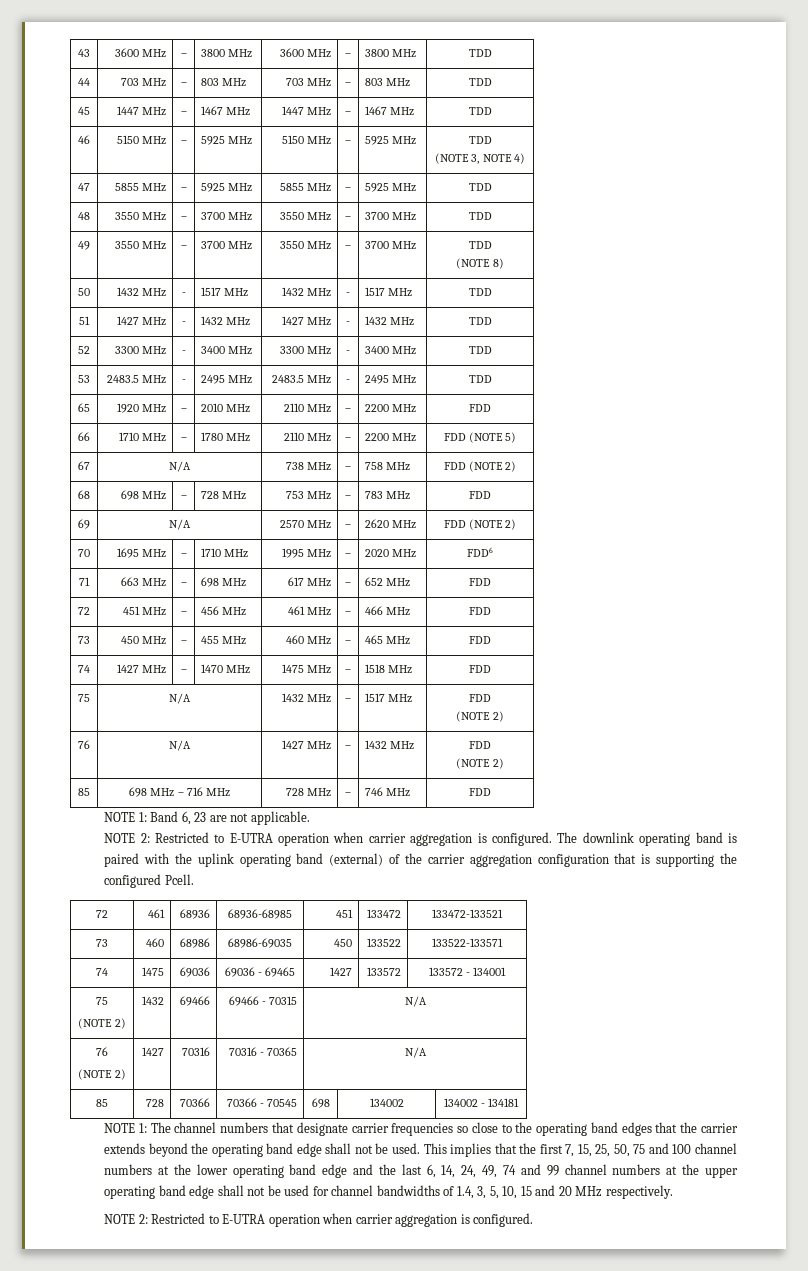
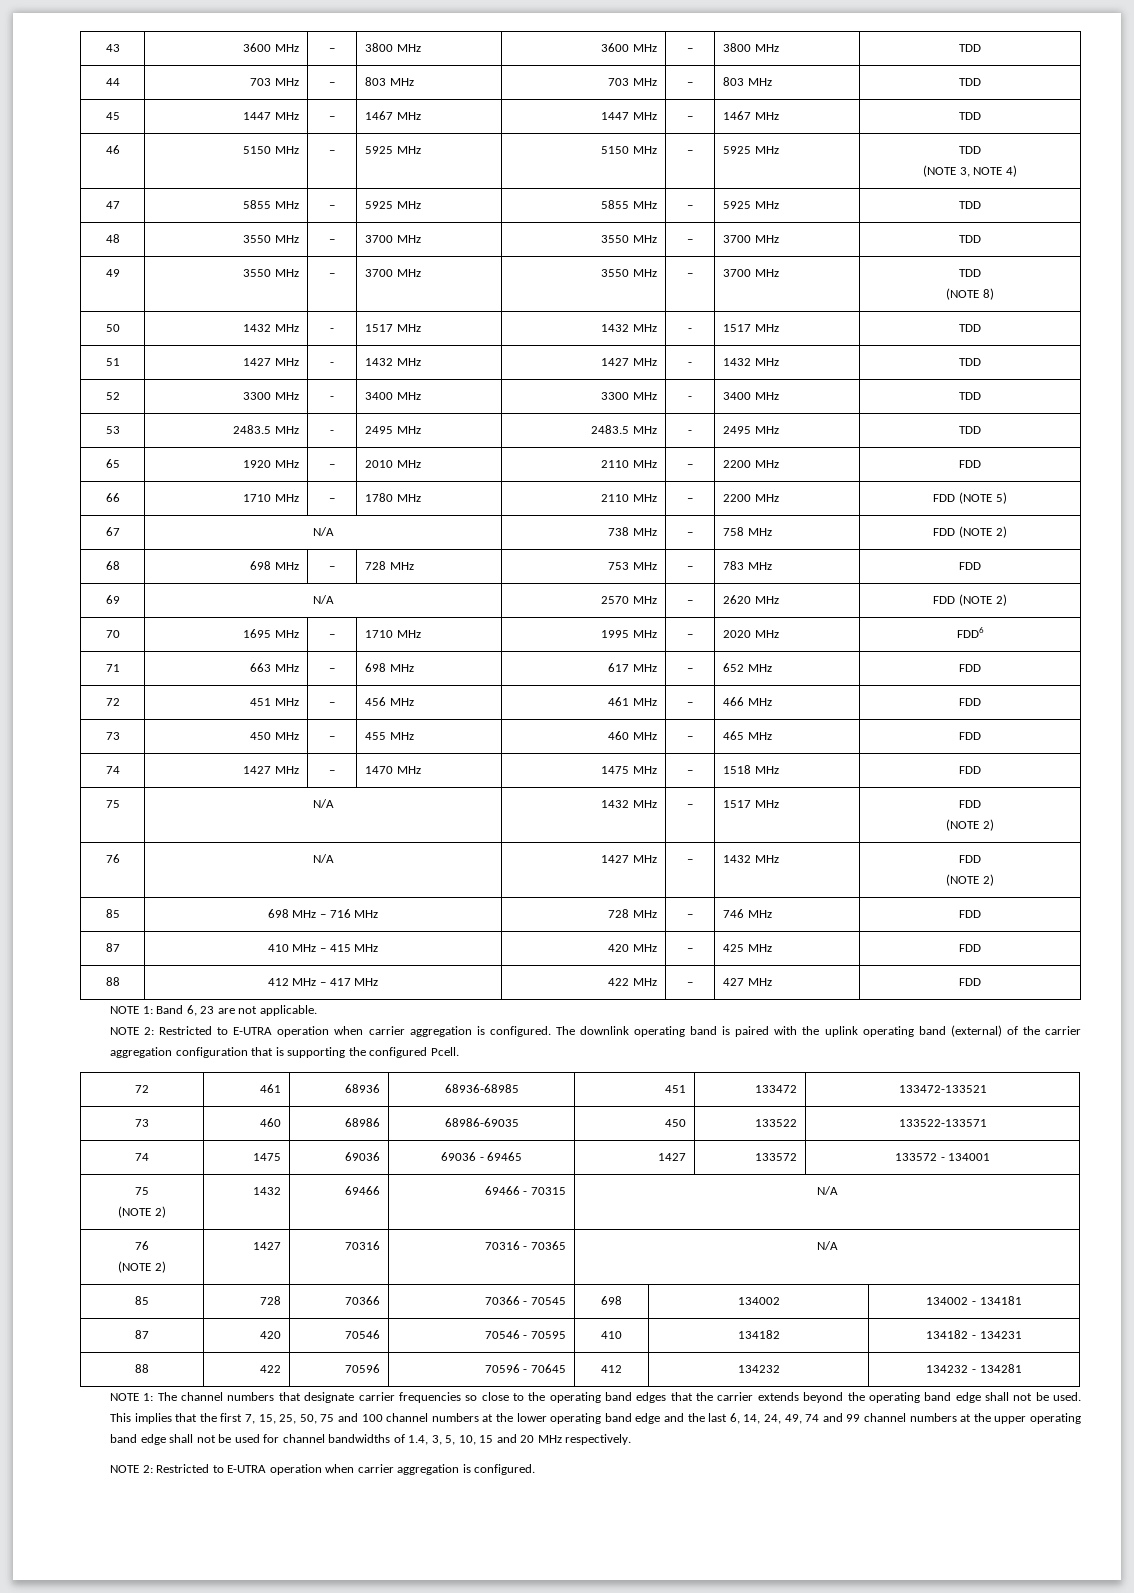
(491, 792) none -> [105,943,120,952] [267,944,379,952] [608,944,657,952] [687,948,693,952] [723,944,772,952] [959,944,981,952] [105,977,120,986] [267,978,379,986] [608,978,657,986] [687,982,693,986] [723,978,772,986] [959,978,981,986] // 87 | 410 MHz – 415 MHz | 420 MHz | – | 425 MHz | FDD // 88 | 412 MHz – 417 MHz | 422 MHz | – | 427 MHz | FDD
(520, 1102) none -> [135,1330,149,1339] [259,1331,281,1339] [344,1330,380,1339] [484,1330,566,1339] [601,1331,622,1339] [737,1330,780,1339] [926,1330,1022,1339] [135,1364,149,1373] [259,1365,281,1373] [344,1364,380,1373] [484,1364,566,1373] [601,1365,622,1373] [737,1365,780,1373] [926,1364,1022,1373] // 87 | 420 | 70546 | 70546 - 70595 | 410 | 134182 | 134182 - 134231 // 88 | 422 | 70596 | 70596 - 70645 | 412 | 134232 | 134232 - 134281

